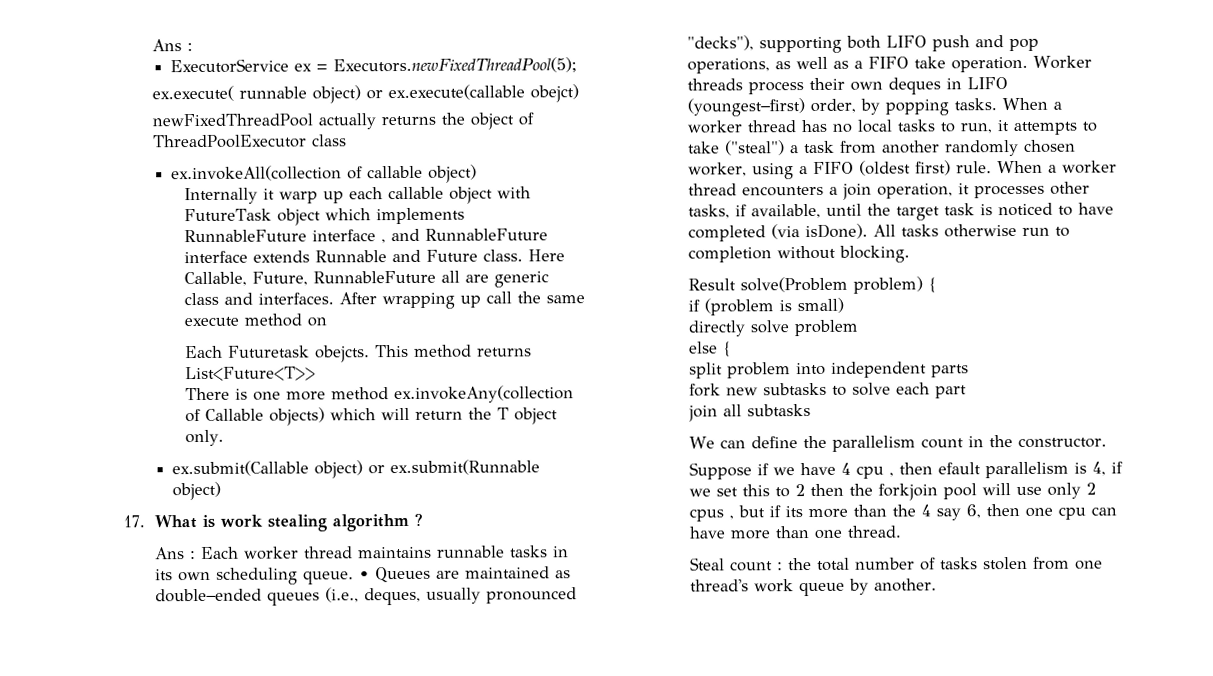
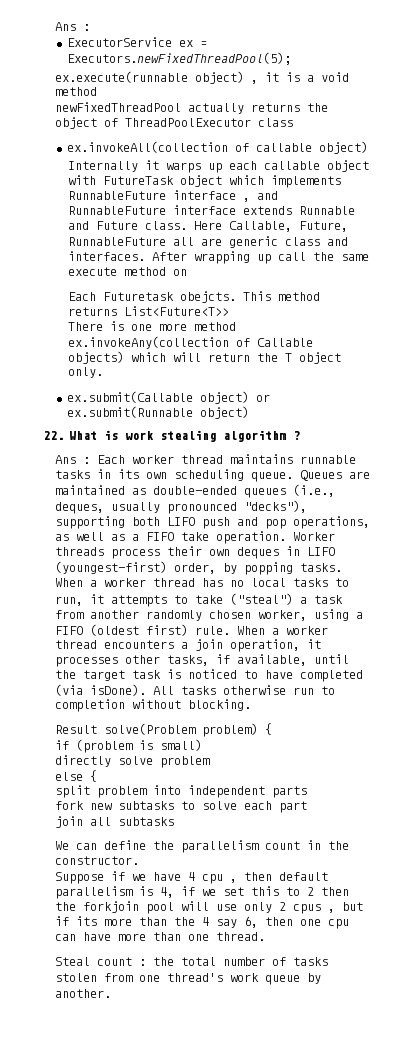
[151,84,579,104] ex.execute( runnable object) or ex.execute(callable obejct) -> [55,71,350,84] [55,87,98,96] ex.execute(runnable object) , it is a void method
[278,191,318,204] warp -> [165,162,201,173] warps
[122,515,145,528] 17. -> [42,431,64,440] 22.
[358,571,370,580] • -> (294, 477) none
[937,462,981,475] efault -> [279,872,329,881] default

